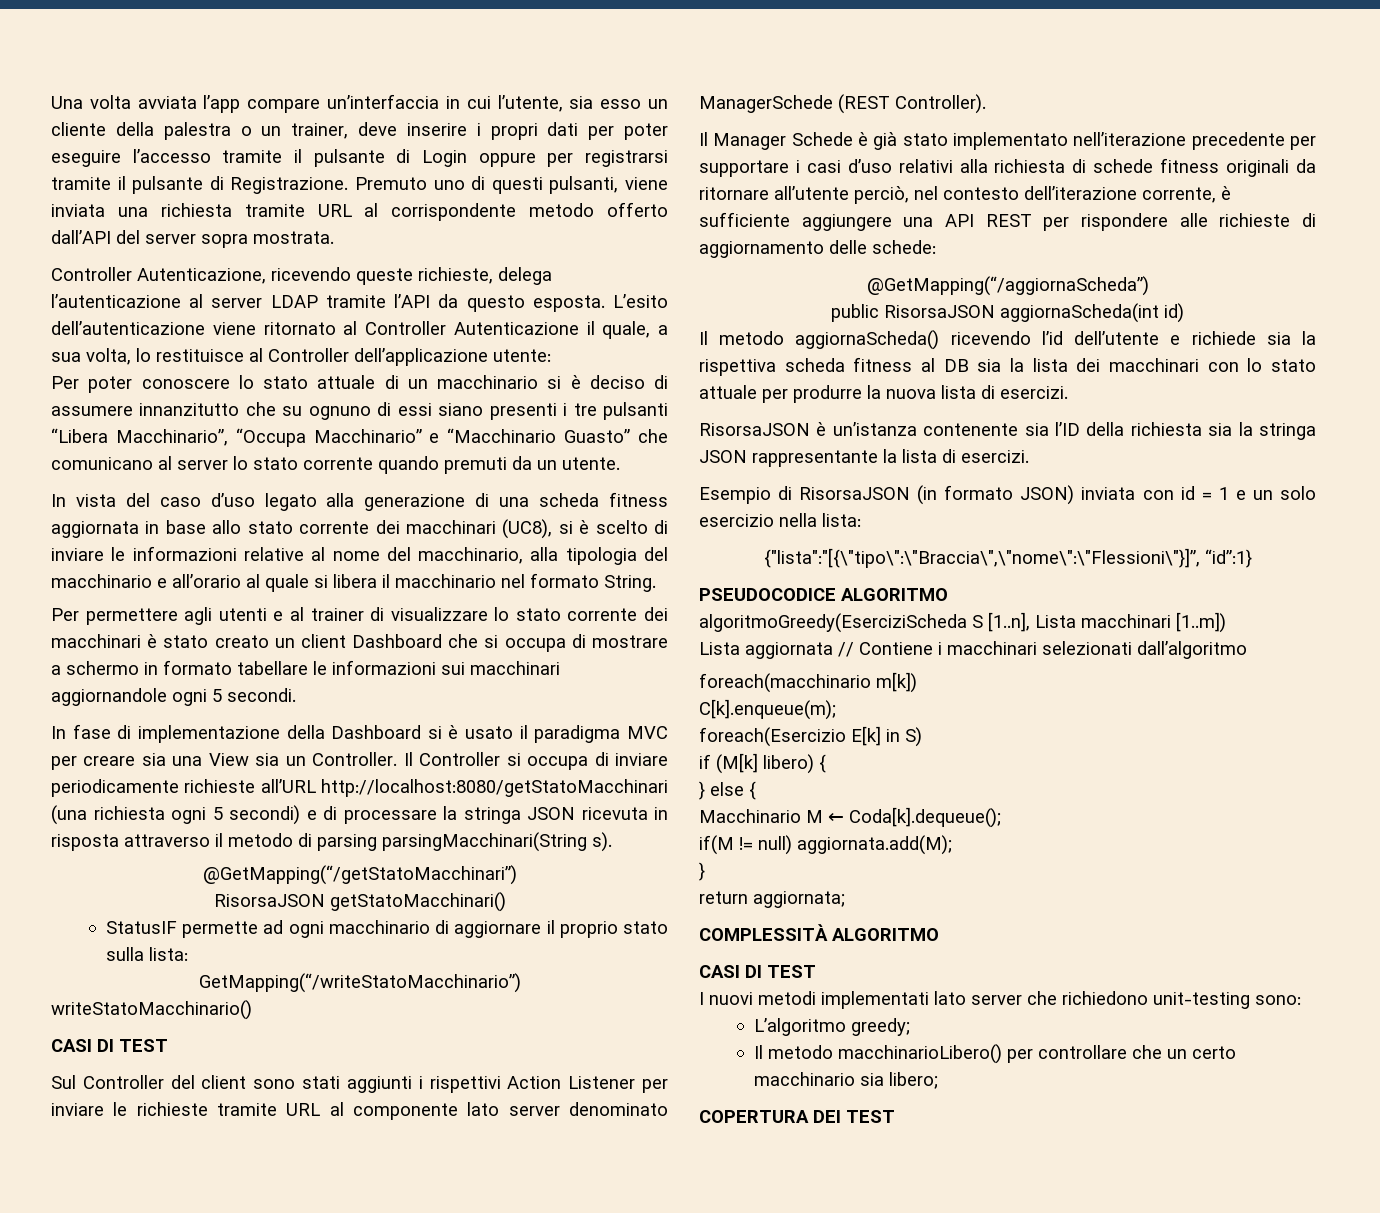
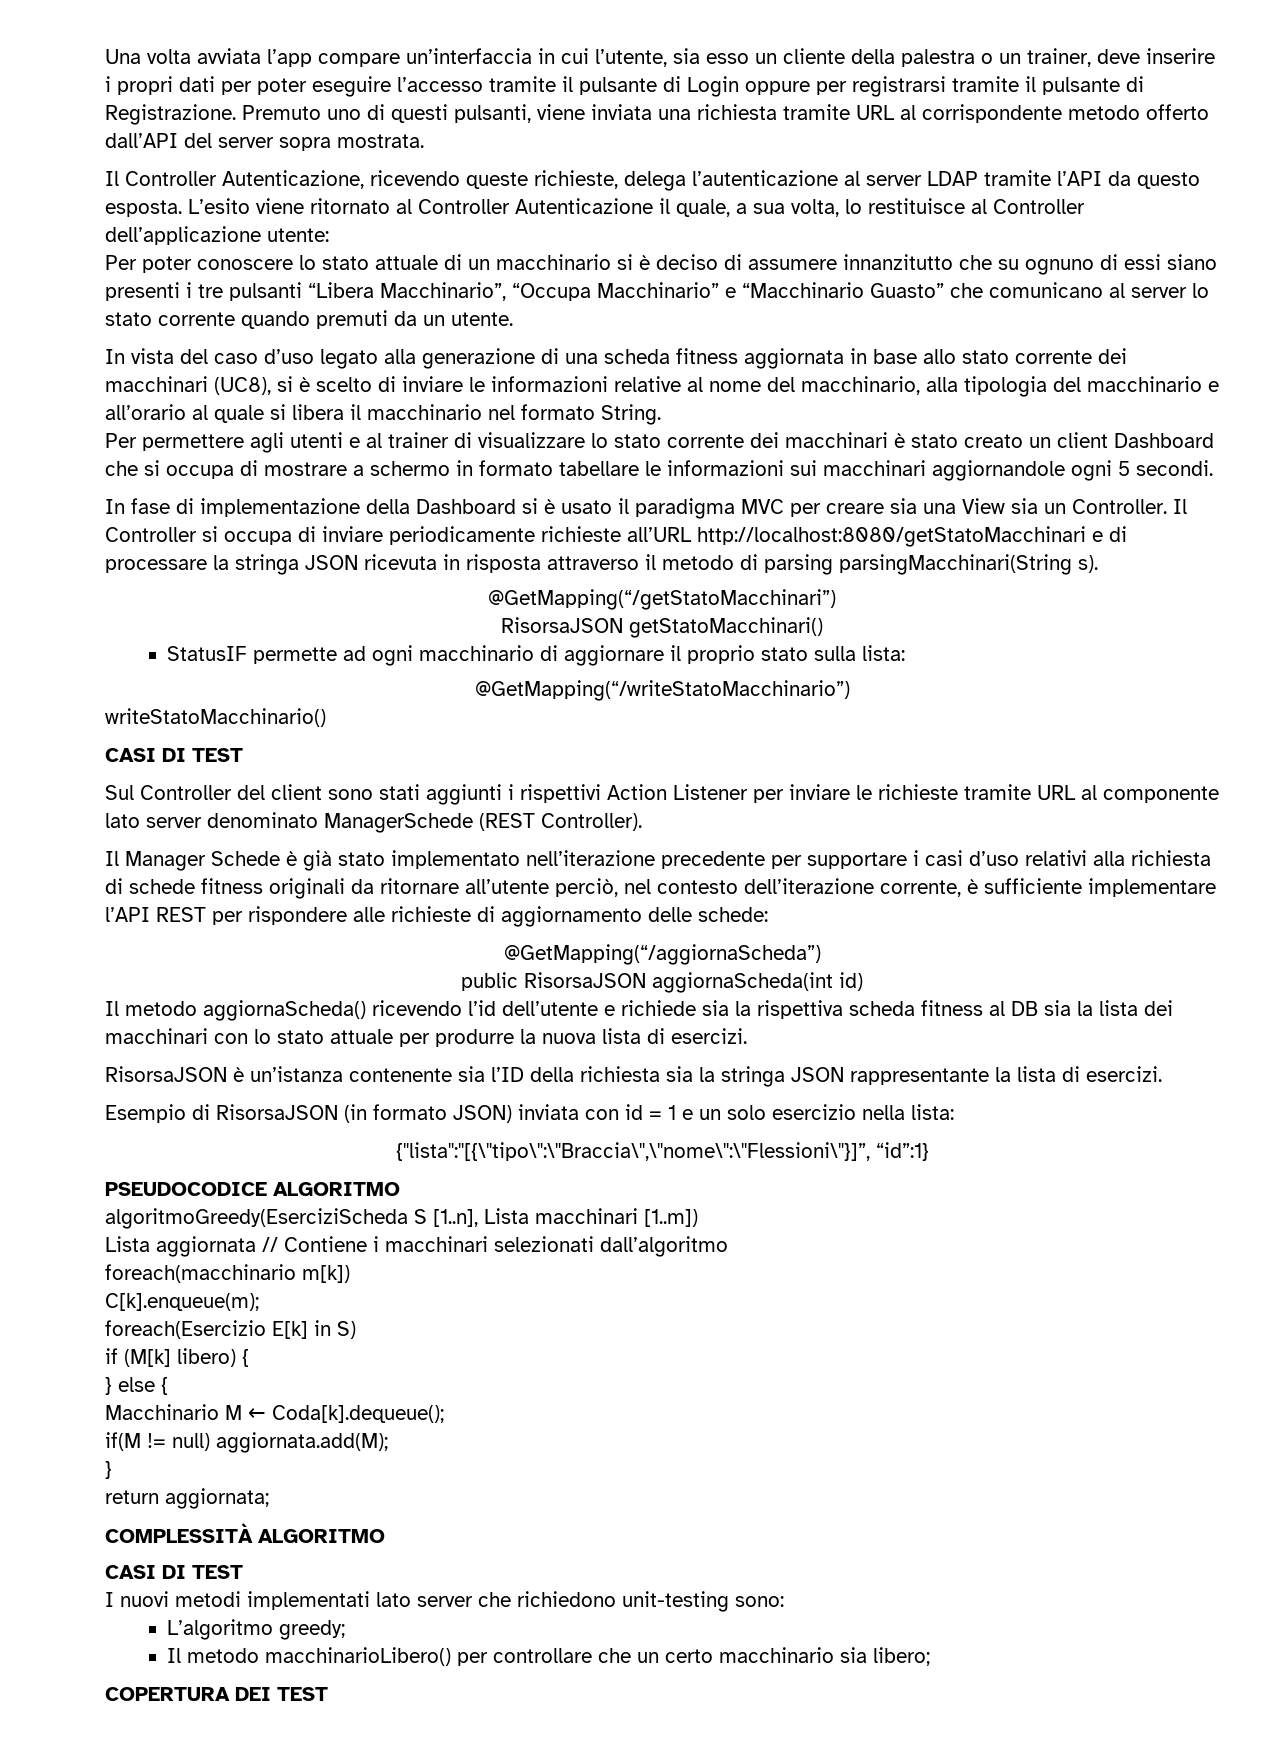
(334, 237) none -> [105,171,119,186] Il
[51,321,205,335] dell’autenticazione -> (250, 206) none
[51,805,300,825] (una richiesta ogni 5 secondi) -> (1086, 536) none
[198,973,521,993] GetMapping(“/writeStatoMacchinario”) -> [474,680,850,701] @GetMapping(“/writeStatoMacchinario”)
[801,214,974,231] aggiungere una API -> [1088,878,1216,897] [105,907,150,922] implementare l’API

